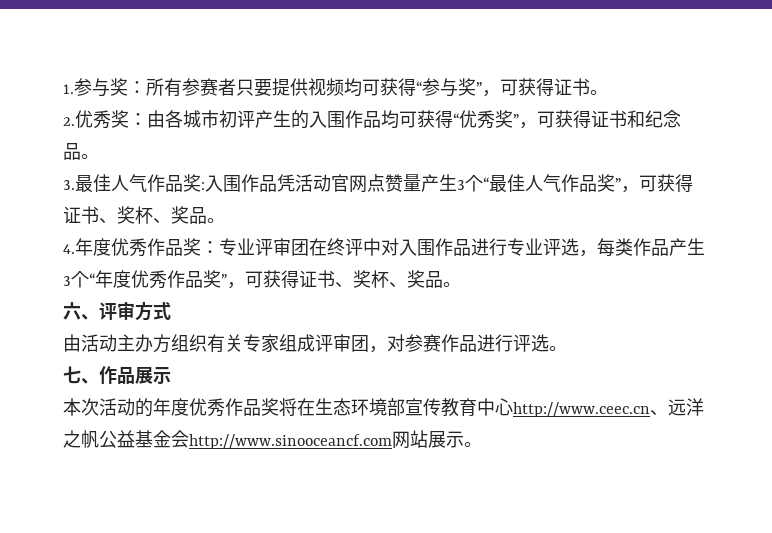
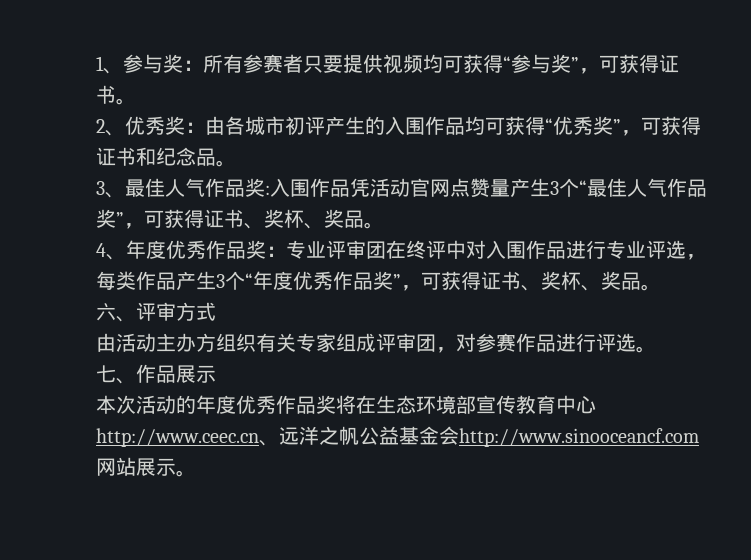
[63,84,74,94] 1. -> [96,56,123,74] 1、
[63,117,75,126] 2. -> [96,119,125,136] 2、
[63,180,75,190] 3. -> [96,181,125,198] 3、
[63,244,75,254] 4. -> [96,243,126,260] 4、

